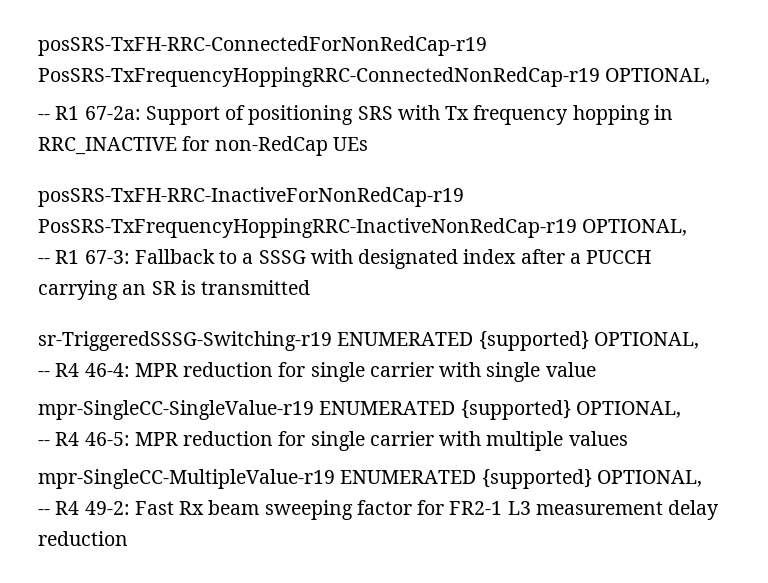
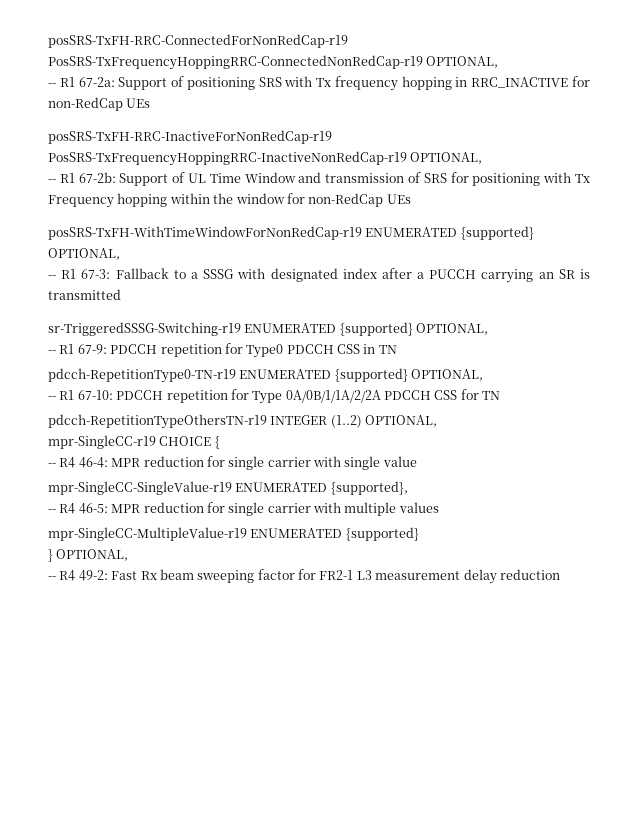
(688, 227) none -> [48,172,590,186] [48,193,411,208] [48,226,534,240] [48,248,120,260] // -- R1 67-2b: Support of UL Time Window and transmission of SRS for positioning with Tx Frequency hopping within the window for non-RedCap UEs // posSRS-TxFH-WithTimeWindowForNonRedCap-r19 ENUMERATED {supported} OPTIONAL,
(699, 340) none -> [48,343,397,358] [48,368,484,383] [48,389,501,404] [48,414,438,429] [48,435,220,449] // -- R1 67-9: PDCCH repetition for Type0 PDCCH CSS in TN // pdcch-RepetitionType0-TN-r19 ENUMERATED {supported} OPTIONAL, // -- R1 67-10: PDCCH repetition for Type 0A/0B/1/1A/2/2A PDCCH CSS for TN // pdcch-RepetitionTypeOthersTN-r19 INTEGER (1..2) OPTIONAL, // mpr-SingleCC-r19 CHOICE {
[460,400,681,420] {supported} OPTIONAL, -> [330,481,408,495] {supported},
(592, 479) none -> [48,549,53,562] // }

